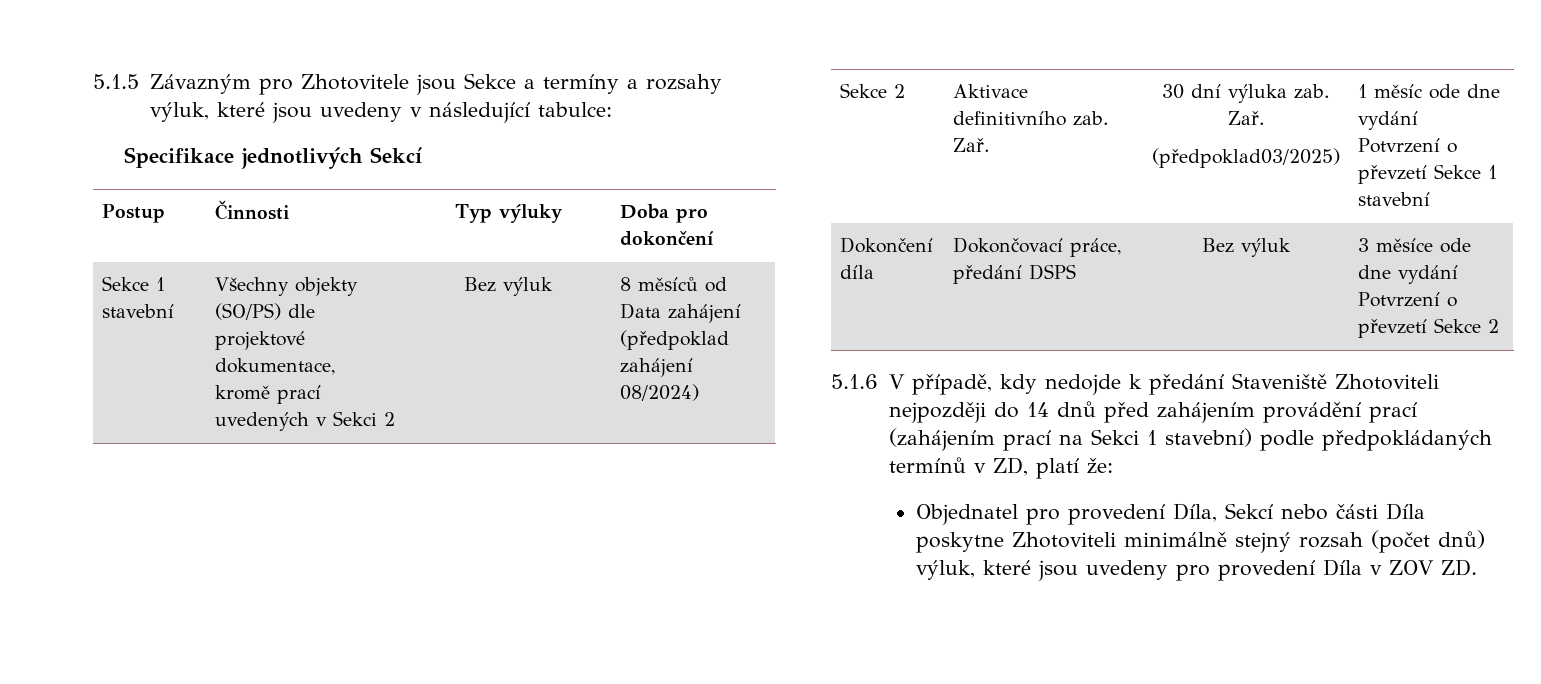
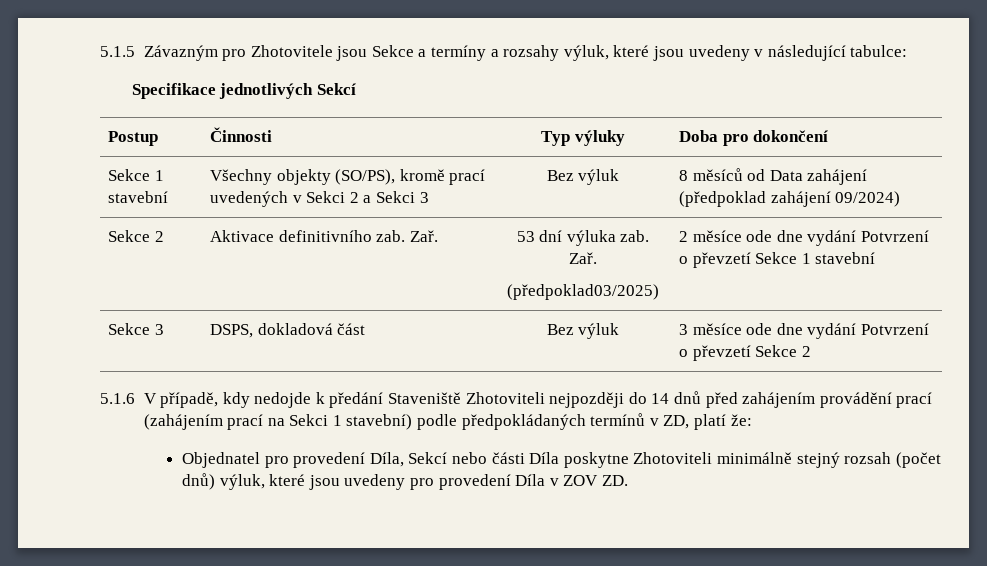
[214,303,315,320] [214,331,305,350] [214,358,335,375] (SO/PS) dle projektové dokumentace, -> [335,169,396,185] (SO/PS),
(395, 419) none -> [363,191,429,203] a Sekci 3
[619,384,699,401] 08/2024) -> [835,191,901,207] 09/2024)
[1162,84,1184,99] 30 -> [516,231,535,242] 53
[1357,84,1422,98] 1 měsíc -> [678,230,742,242] 2 měsíce
[839,237,933,253] [839,265,874,279] [952,237,1121,257] [952,264,1076,284] Dokončení díla | Dokončovací práce, předání DSPS -> [107,323,164,335] [209,323,366,338] Sekce 3 | DSPS, dokladová část

